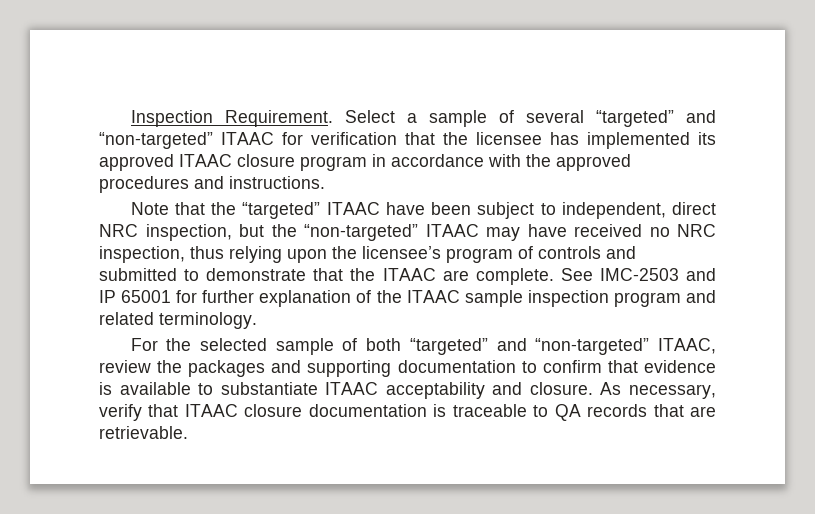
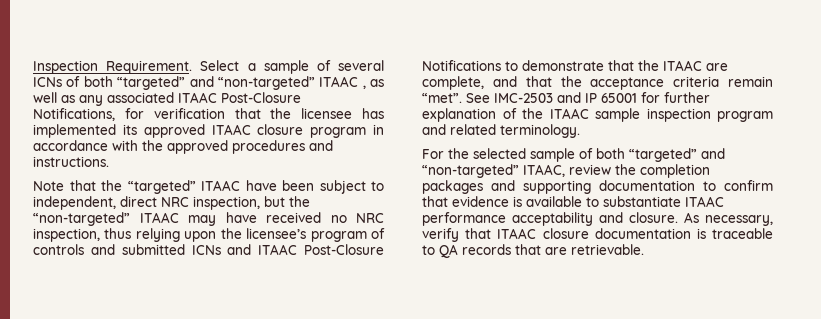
(584, 116) none -> [33,76,113,87] ICNs of both
(274, 138) none -> [362,79,384,89] [33,92,301,106] [33,108,115,121] , as well as any associated ITAAC Post-Closure Notifications,
(177, 274) none -> [191,244,385,255] [422,60,501,71] ICNs and ITAAC Post-Closure Notifications
[475,268,554,285] complete. -> [422,76,773,90] [422,93,462,103] complete, and that the acceptance criteria remain “met”.
(183, 366) none -> [640,164,710,178] completion
(379, 388) none -> [422,212,506,226] performance

